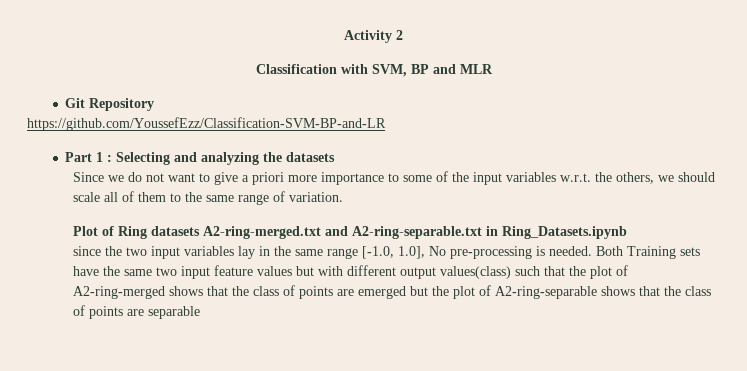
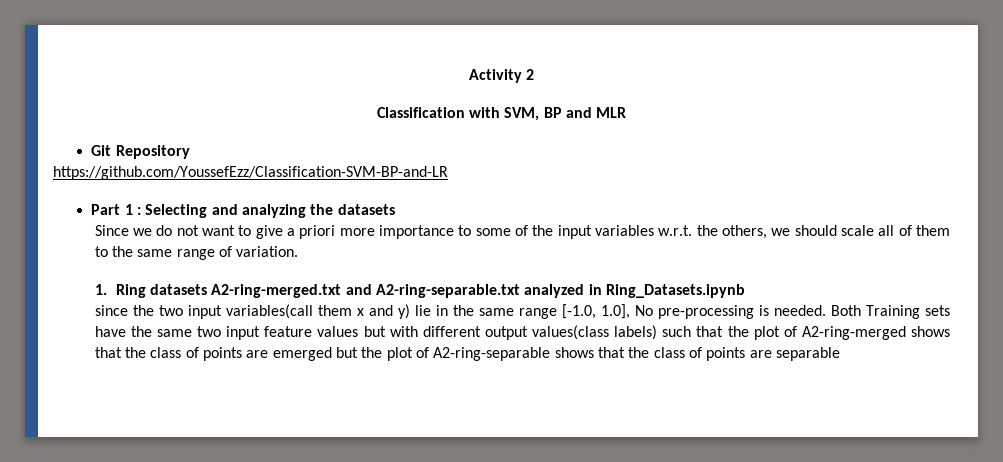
[72,226,114,236] Plot of -> [94,284,107,295] 1.
(482, 232) none -> [524,284,585,298] analyzed
[183,246,255,259] variables lay -> [225,304,431,319] variables(call them x and y) lie
[439,266,511,279] values(class) -> [532,325,658,340] values(class labels)

